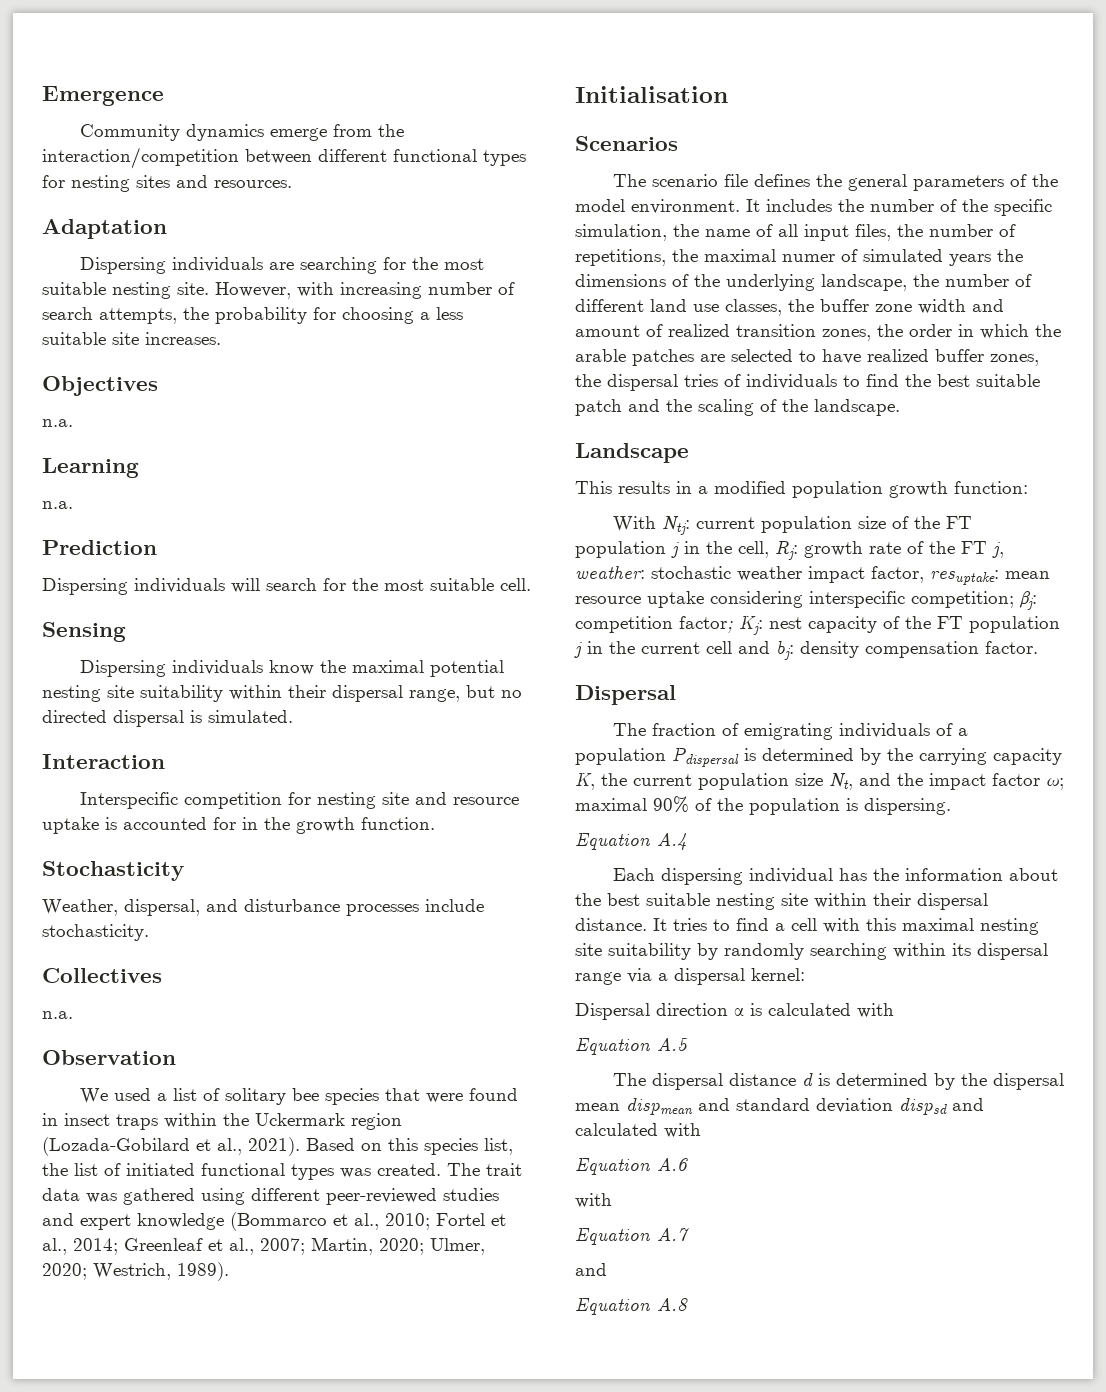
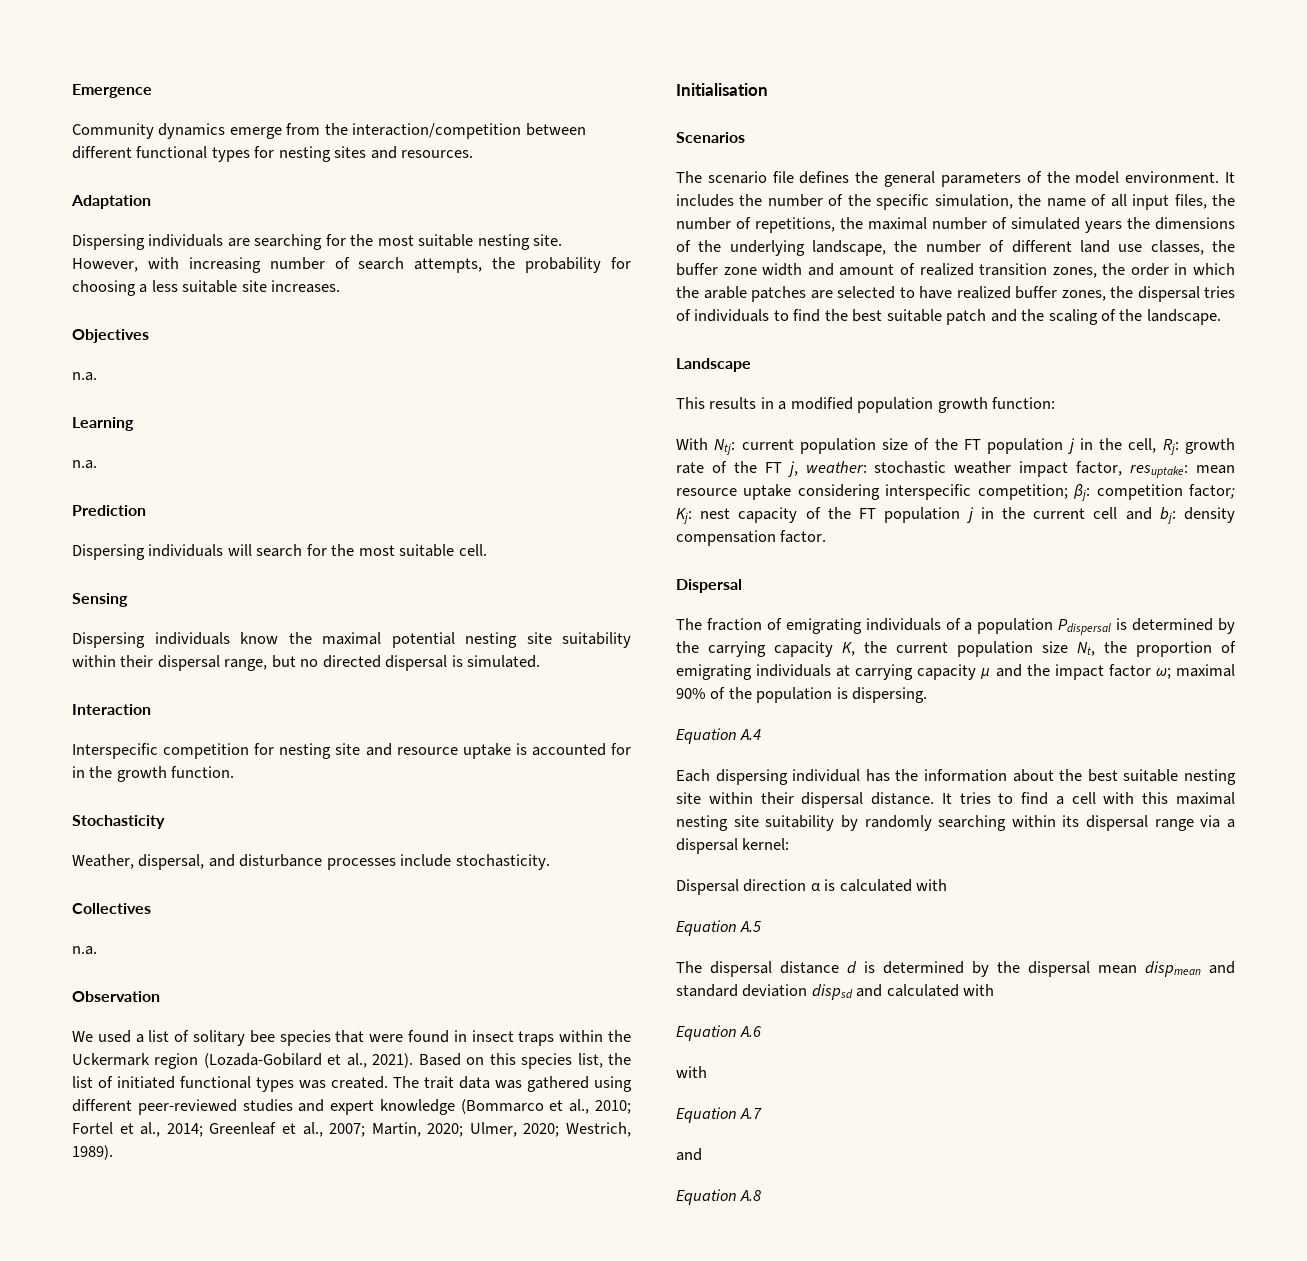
[782,254,835,262] numer -> [932,217,987,230] number
(853, 781) none -> [1104,641,1236,657] [676,664,991,680] the proportion of emigrating individuals at carrying capacity µ

